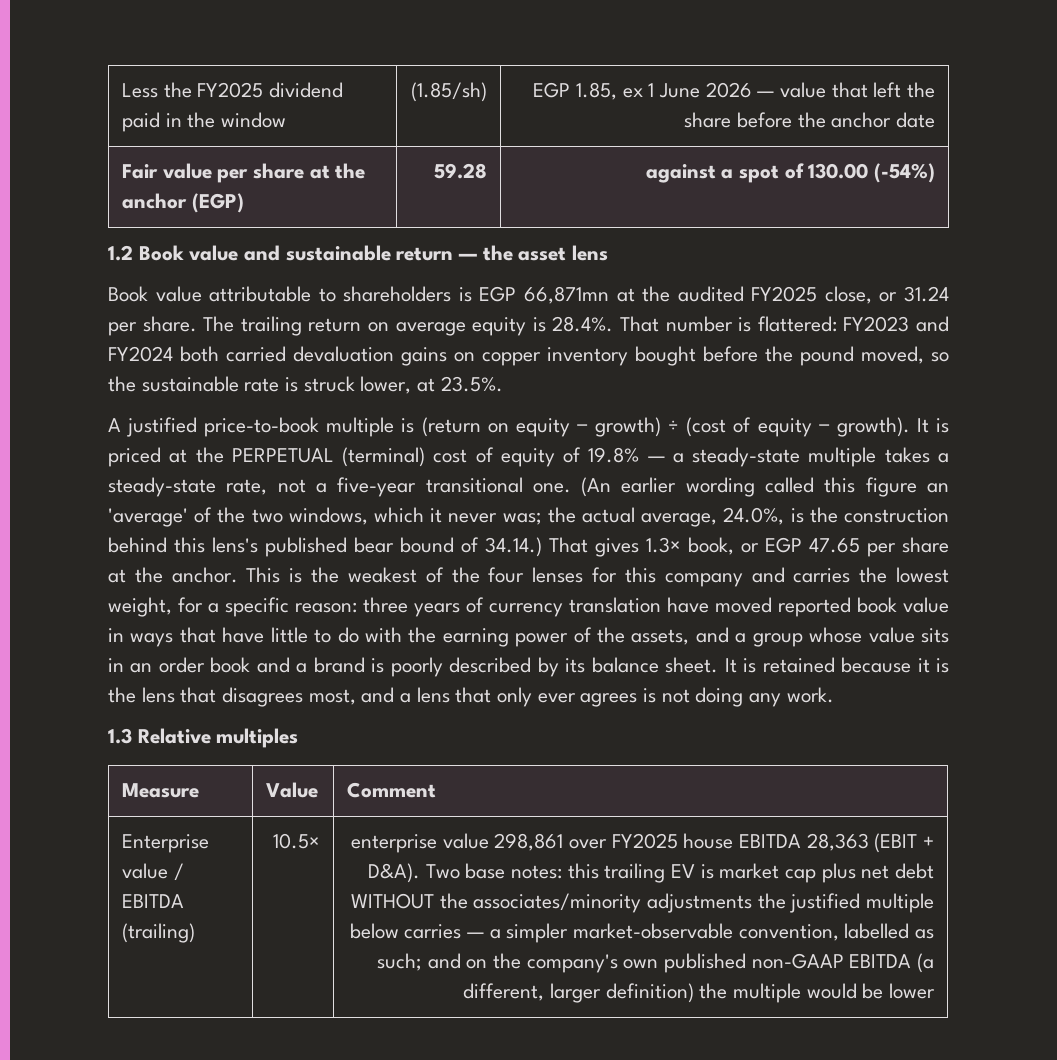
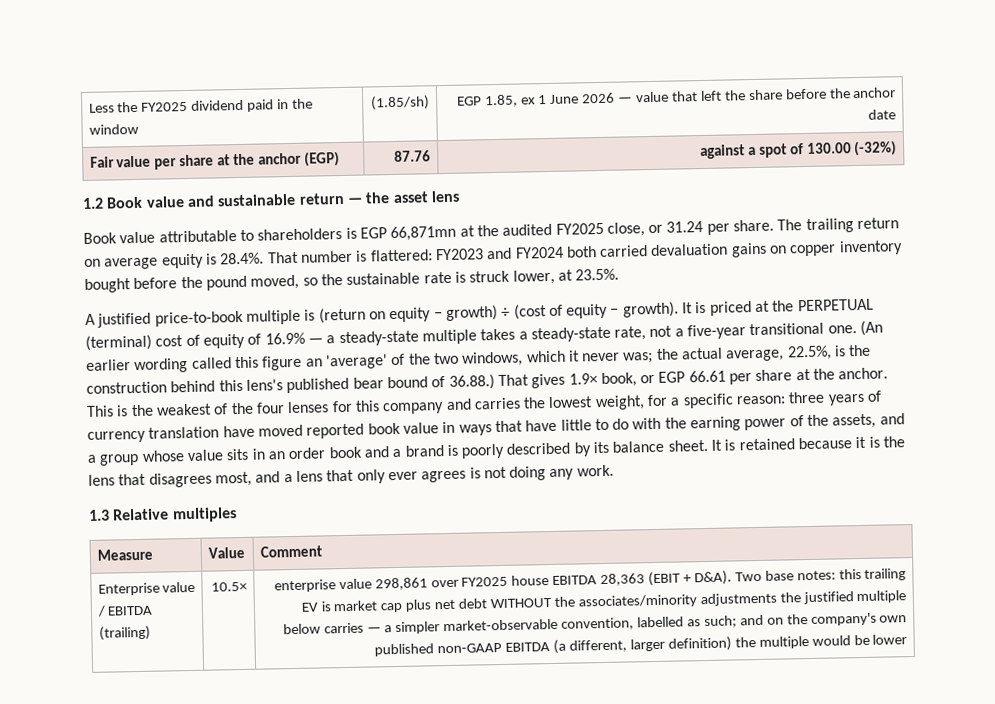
[434,163,488,179] 59.28 -> [394,150,432,162] 87.76
[874,163,936,183] (-54%) -> [853,140,898,157] (-32%)
[588,447,640,463] 19.8% -> [264,332,305,345] 16.9%
[723,507,785,525] 24.0%, -> [786,345,832,361] 22.5%,
[485,537,542,557] 34.14.) -> [448,374,495,390] 36.88.)
[646,537,681,553] 1.3× -> [568,373,598,385] 1.9×
[809,538,860,553] 47.65 -> [688,370,726,383] 66.61

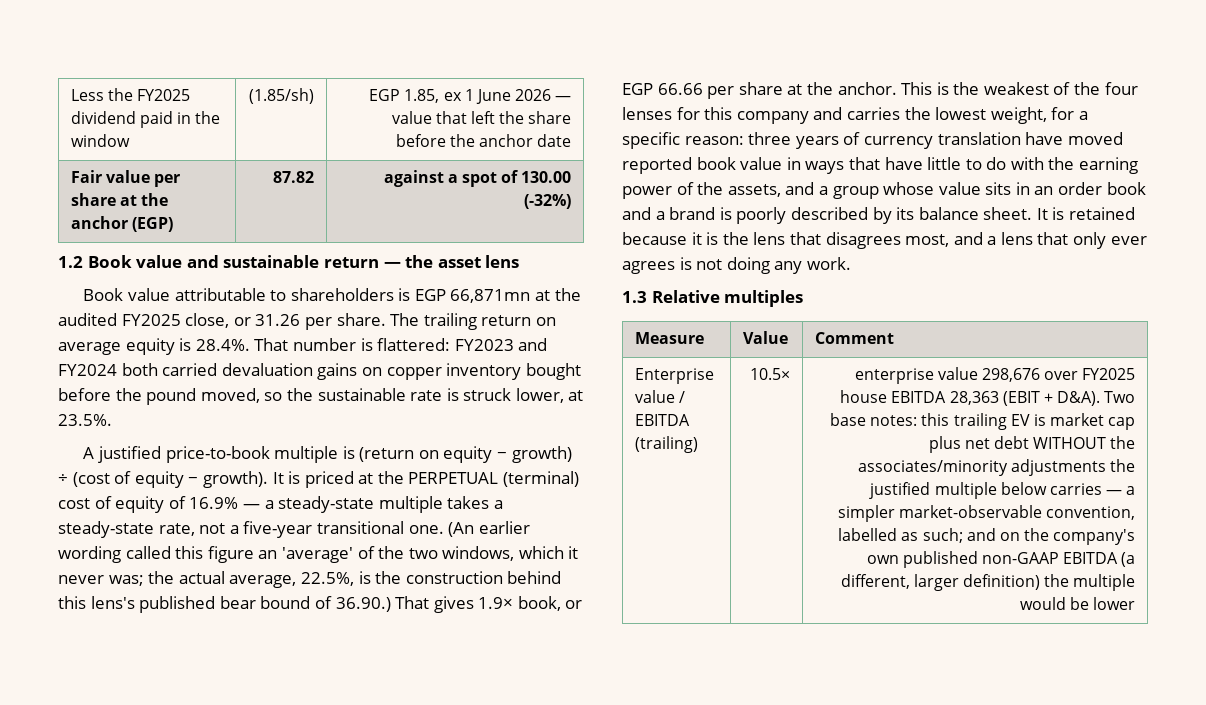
[394,150,432,162] 87.76 -> [273,171,315,183] 87.82
[666,220,704,233] 31.24 -> [255,314,301,326] 31.26
[448,374,495,390] 36.88.) -> [335,597,391,612] 36.90.)
[688,370,726,383] 66.61 -> [657,83,703,95] 66.66
[374,577,428,591] 298,861 -> [982,368,1041,382] 298,676

